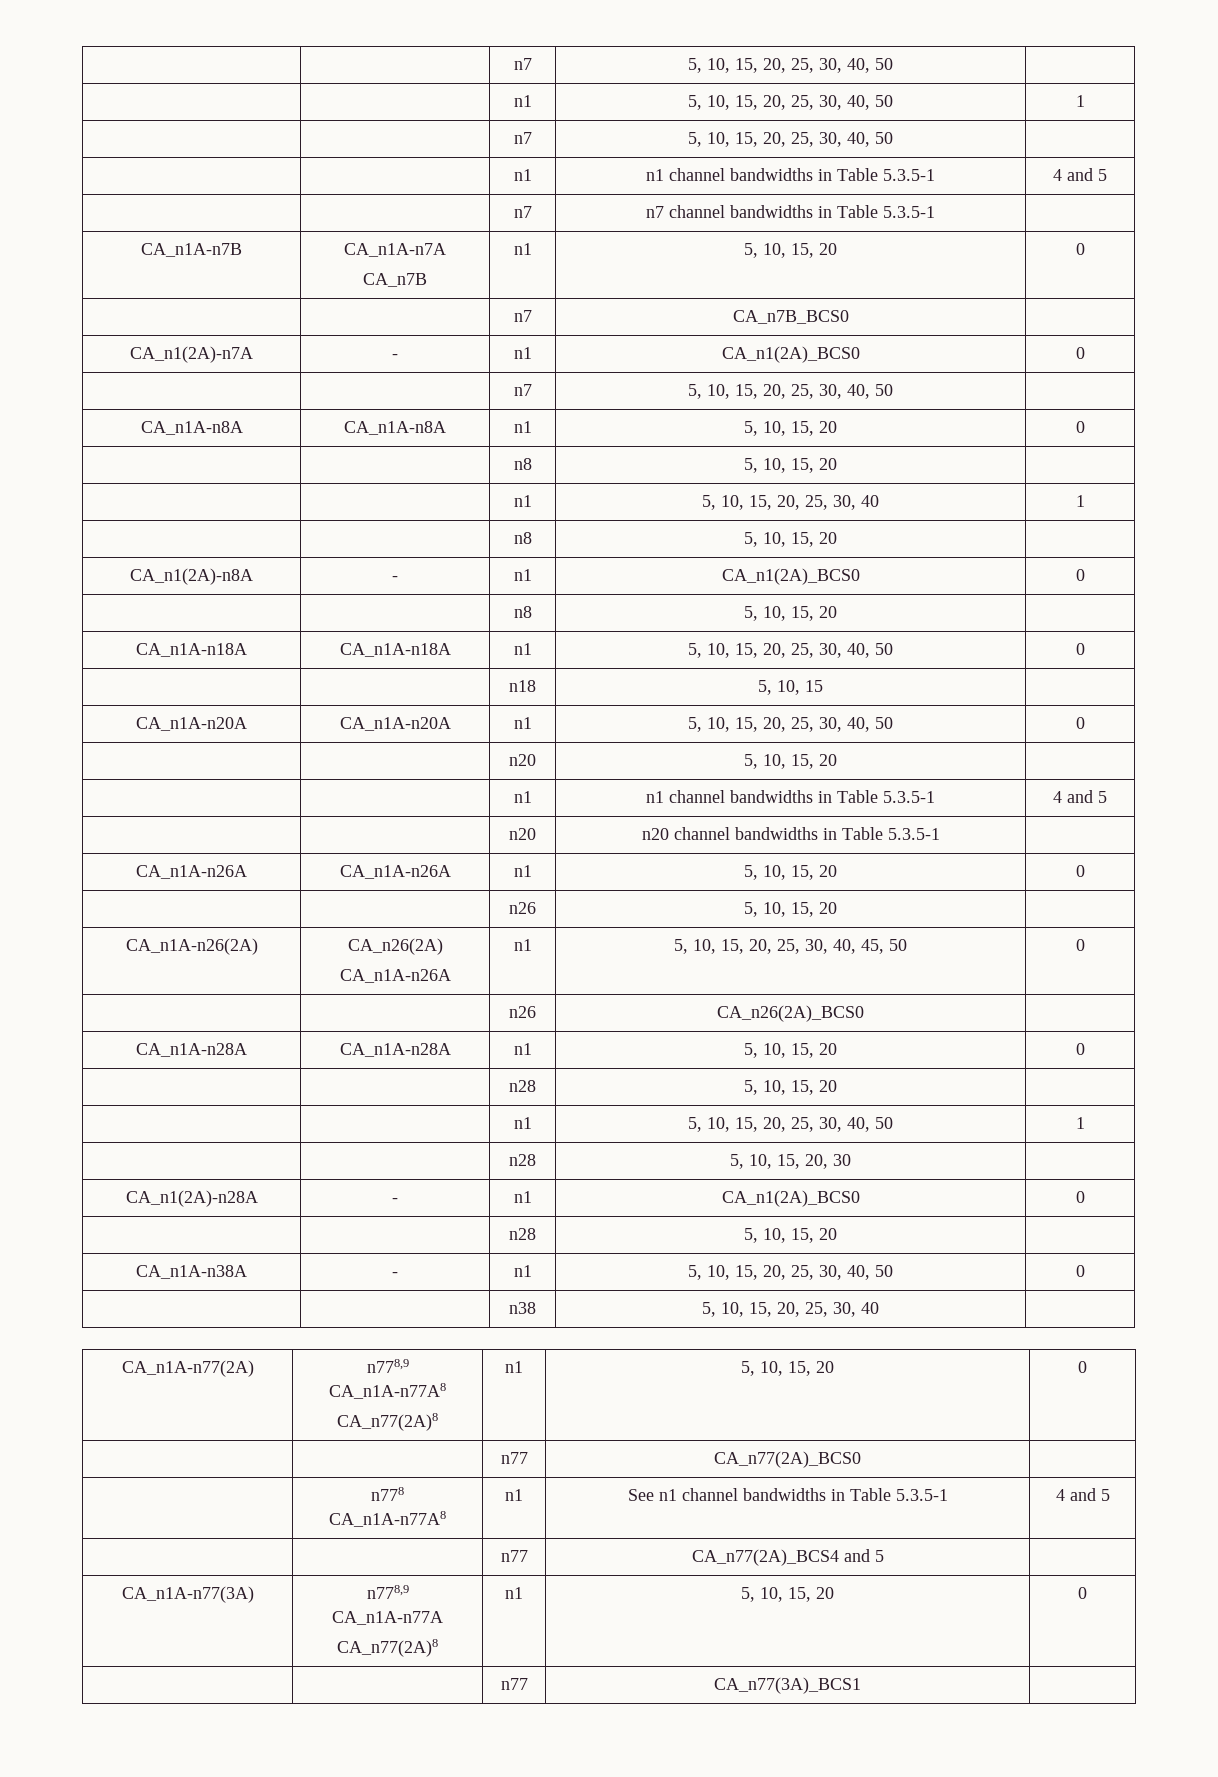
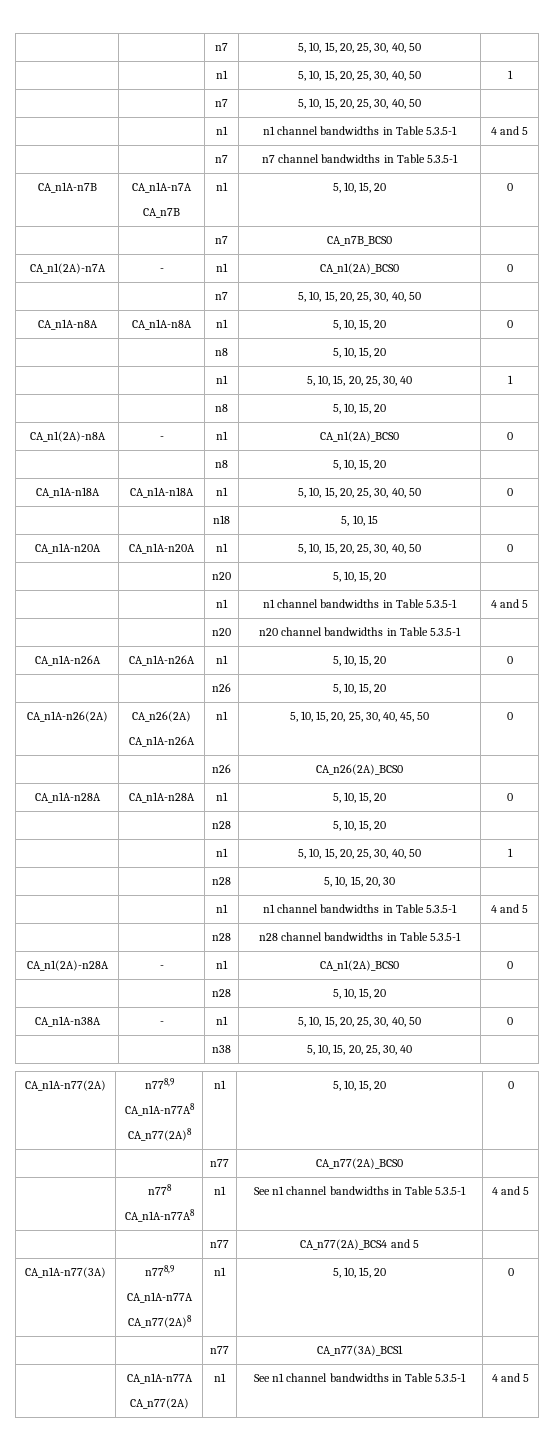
(851, 1160) none -> [216,904,228,913] [262,904,458,913] [490,904,529,913] [212,933,231,941] [258,932,462,941] // | | n1 | n1 channel bandwidths in Table 5.3.5-1 | 4 and 5 // | | n28 | n28 channel bandwidths in Table 5.3.5-1 |
(861, 1685) none -> [126,1373,193,1384] [129,1398,189,1409] [214,1373,226,1382] [253,1373,467,1382] [491,1373,530,1382] // | CA_n1A-n77A // CA_n77(2A) | n1 | See n1 channel bandwidths in Table 5.3.5-1 | 4 and 5

